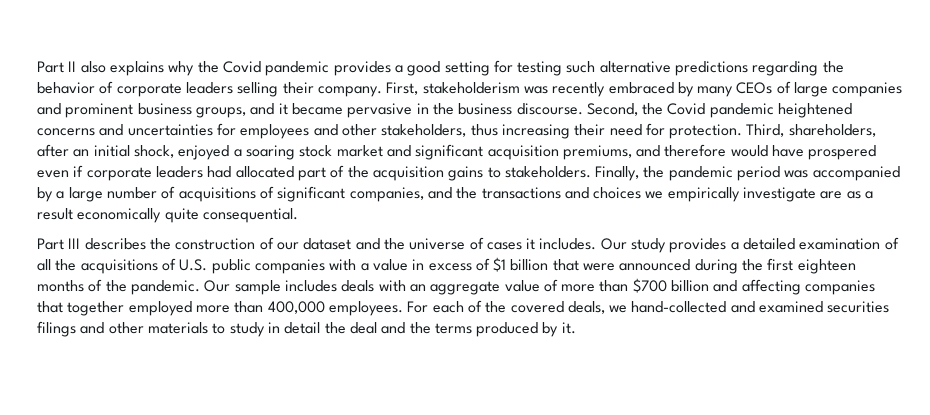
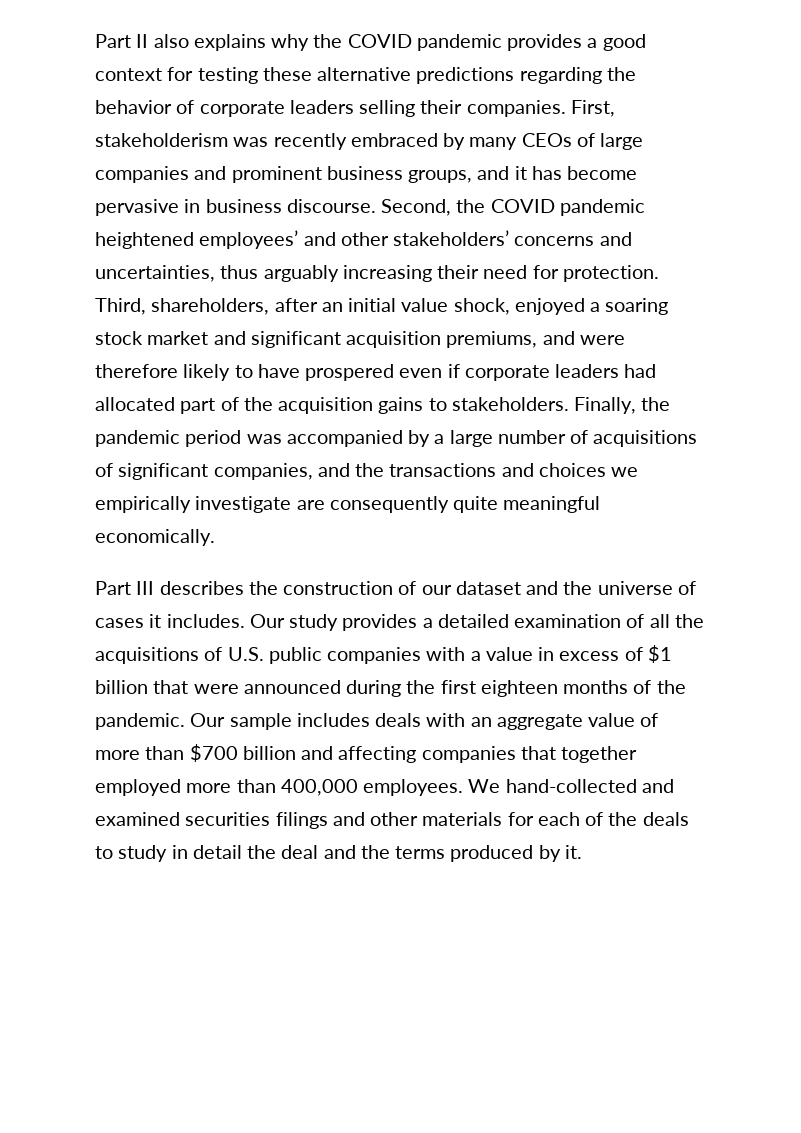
[222,61,261,73] Covid -> [347,34,412,48] COVID
[444,61,490,76] setting -> [95,68,162,81] context
[566,61,596,73] such -> [262,67,312,81] these
[317,86,382,97] company. -> [466,100,566,117] companies.
[291,103,343,115] became -> [531,166,638,180] has become
[432,103,454,115] the -> (201, 206) none
[667,103,706,115] Covid -> [490,199,555,213] COVID
[37,123,498,139] concerns and uncertainties for employees and other stakeholders, thus -> [199,230,632,249] [95,265,339,282] employees’ and other stakeholders’ concerns and uncertainties, thus arguably
(130, 151) none -> [401,298,449,312] value
[664,144,768,157] therefore would -> [579,335,625,345] [95,364,253,381] were therefore likely to
[846,191,874,199] [37,208,298,223] as a result economically quite consequential. -> [329,496,601,513] [95,529,215,546] consequently quite meaningful economically.
[407,300,628,314] For each of the covered deals, we -> [468,779,501,793] We
(208, 328) none -> [507,812,689,826] for each of the deals

